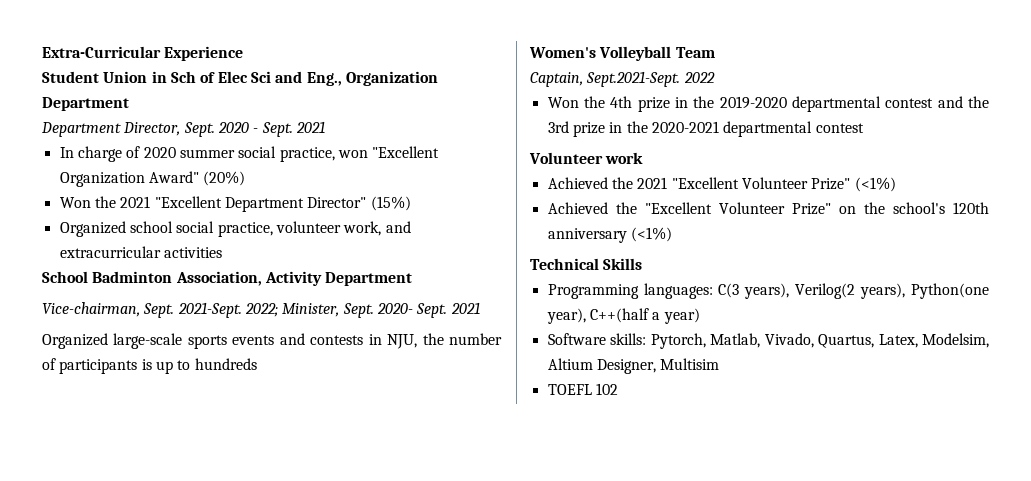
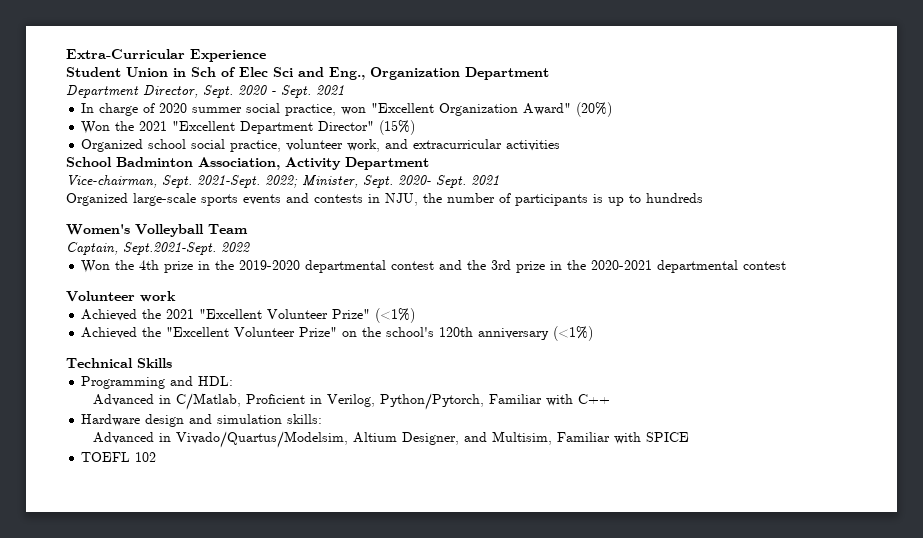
[643,283,989,299] [546,308,700,324] [547,333,989,349] [547,358,720,374] languages: C(3 years), Verilog(2 years), Python(one year), C++(half a year) // Software skills: Pytorch, Matlab, Vivado, Quartus, Latex, Modelsim, Altium Designer, Multisim -> [170,376,234,386] [93,393,611,410] [81,414,323,427] [93,431,690,448] and HDL: // Advanced in C/Matlab, Proficient in Verilog, Python/Pytorch, Familiar with C++ // Hardware design and simulation skills: // Advanced in Vivado/Quartus/Modelsim, Altium Designer, and Multisim, Familiar with SPICE

